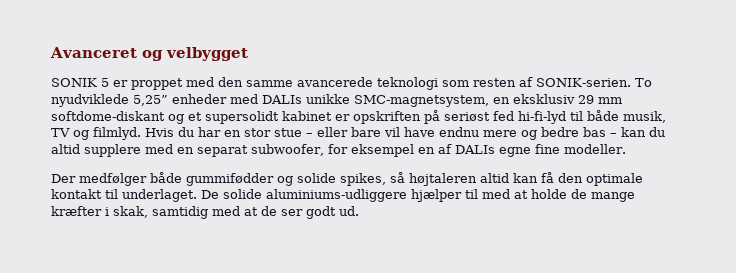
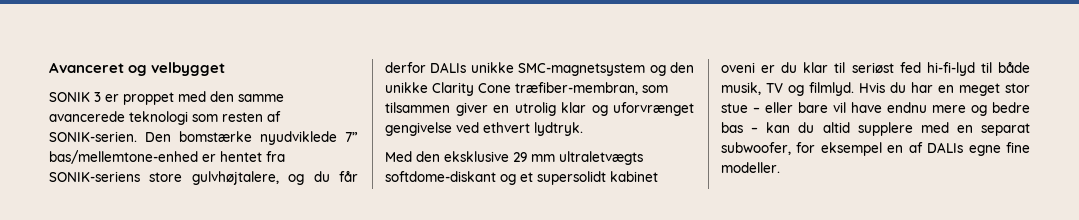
[101,78,109,87] 5 -> [94,92,101,102] 3
[635,78,652,87] [51,94,575,107] To nyudviklede 5,25” enheder med DALIs unikke SMC-magnetsystem, en eksklusiv -> [145,131,358,145] [49,150,285,164] [49,170,358,185] [385,62,694,76] [385,82,668,96] [385,102,694,116] [385,122,583,136] [385,151,509,162] Den bomstærke nyudviklede 7” bas/mellemtone-enhed er hentet fra SONIK-seriens store gulvhøjtalere, og du får derfor DALIs unikke SMC-magnetsystem og den unikke Clarity Cone træfiber-membran, som tilsammen giver en utrolig klar og uforvrænget gengivelse ved ethvert lydtryk. // Med den eksklusive
(622, 100) none -> [559,151,643,165] ultraletvægts
[335,110,440,124] er opskriften på -> [721,62,846,73] oveni er du klar til
(241, 133) none -> [959,83,1000,96] meget
[51,172,643,186] [51,189,635,202] [51,206,359,219] // Der medfølger både gummifødder og solide spikes, så højtaleren altid kan få den optimale kontakt til underlaget. De solide aluminiums-udliggere hjælper til med at holde de mange kræfter i skak, samtidig med at de ser godt ud. -> (780, 167) none

